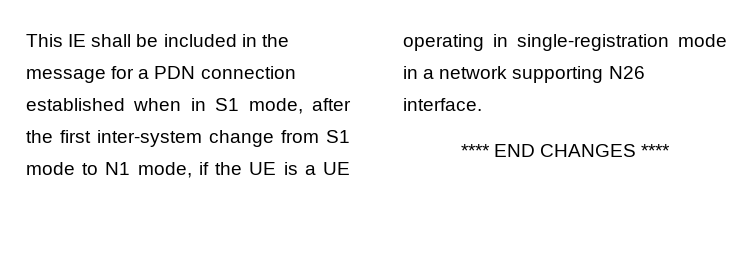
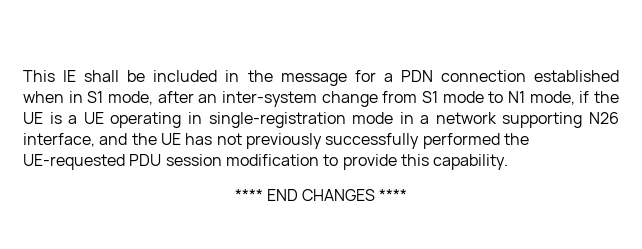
[26,130,91,143] the first -> [198,94,218,103] an
[403,98,482,111] interface. -> [23,133,529,149] [23,154,509,170] interface, and the UE has not previously successfully performed the UE-requested PDU session modification to provide this capability.

